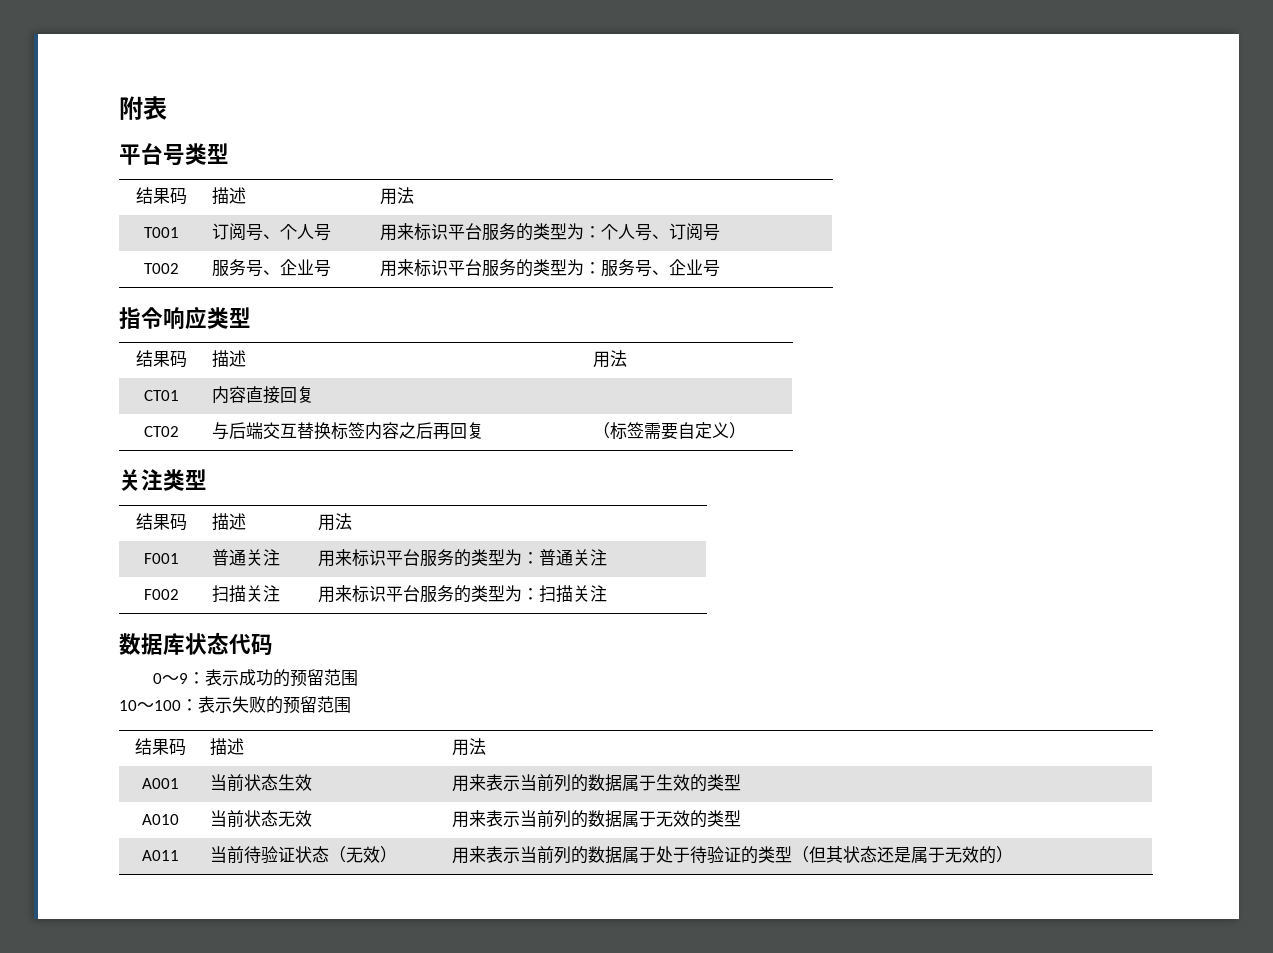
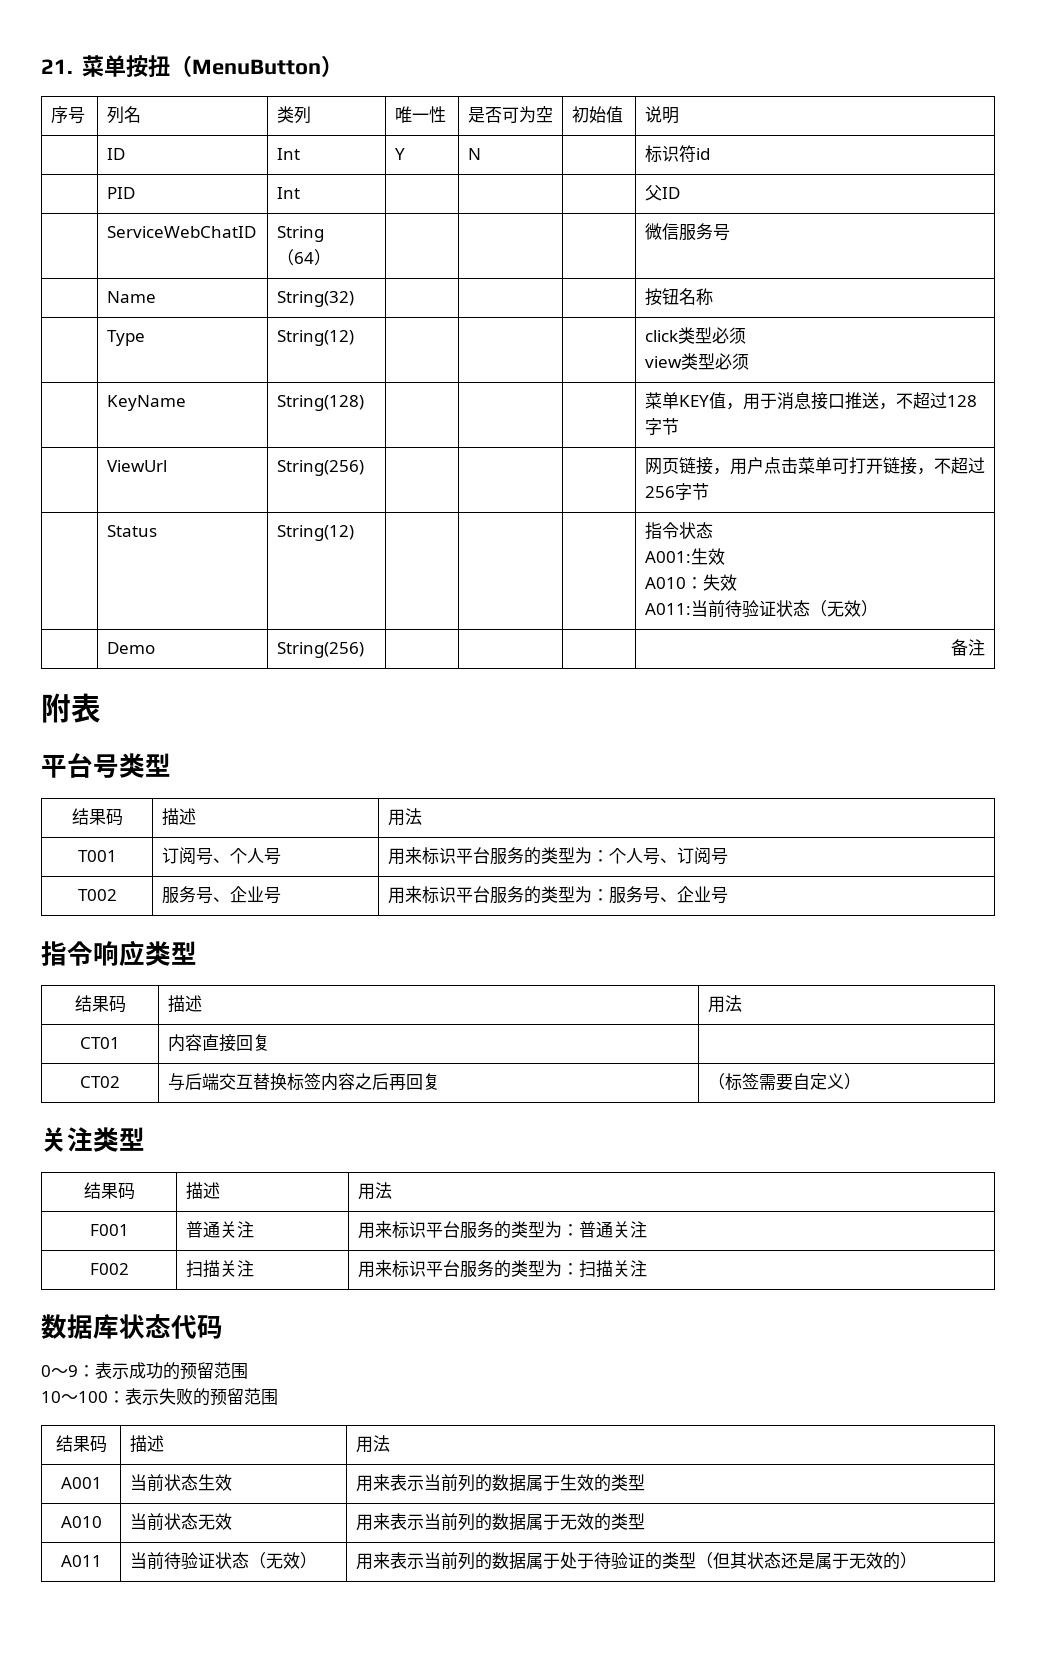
(119, 108) none -> [41,55,343,77] [50,106,85,124] [106,106,141,124] [276,106,311,124] [394,106,446,123] [467,106,553,123] [571,106,623,123] [644,106,679,124] [106,148,125,160] [276,148,300,160] [394,148,405,160] [467,148,481,160] [644,145,710,163] [106,187,135,199] [276,187,300,199] [644,185,680,201] [106,226,256,238] [276,226,324,242] [276,249,331,266] [644,223,730,241] [106,291,156,303] [276,291,354,307] [644,288,713,306] [106,330,145,346] [276,330,354,346] [644,327,746,344] [644,353,749,370] [106,395,186,411] [276,395,364,411] [644,392,977,410] [644,418,679,435] [106,460,167,472] [276,460,364,476] [644,457,985,475] [644,483,709,500] [106,525,157,537] [276,525,354,541] [644,522,713,540] [644,548,725,565] [644,574,737,591] [644,600,878,618] [106,642,155,654] [276,642,364,658] [951,639,986,656] 21.菜单按扭（MenuButton） // 序号 | 列名 | 类列 | 唯一性 | 是否可为空 | 初始值 | 说明 // | ID | Int | Y | N | | 标识符id // | PID | Int | | | | 父ID // | ServiceWebChatID | String（64） | | | | 微信服务号 // | Name | String(32) | | | | 按钮名称 // | Type | String(12) | | | | click类型必须 // view类型必须 // | KeyName | String(128) | | | | 菜单KEY值，用于消息接口推送，不超过128字节 // | ViewUrl | String(256) | | | | 网页链接，用户点击菜单可打开链接，不超过256字节 // | Status | String(12) | | | | 指令状态 // A001:生效 // A010：失效 // A011:当前待验证状态（无效） // | Demo | String(256) | | | | 备注 //

